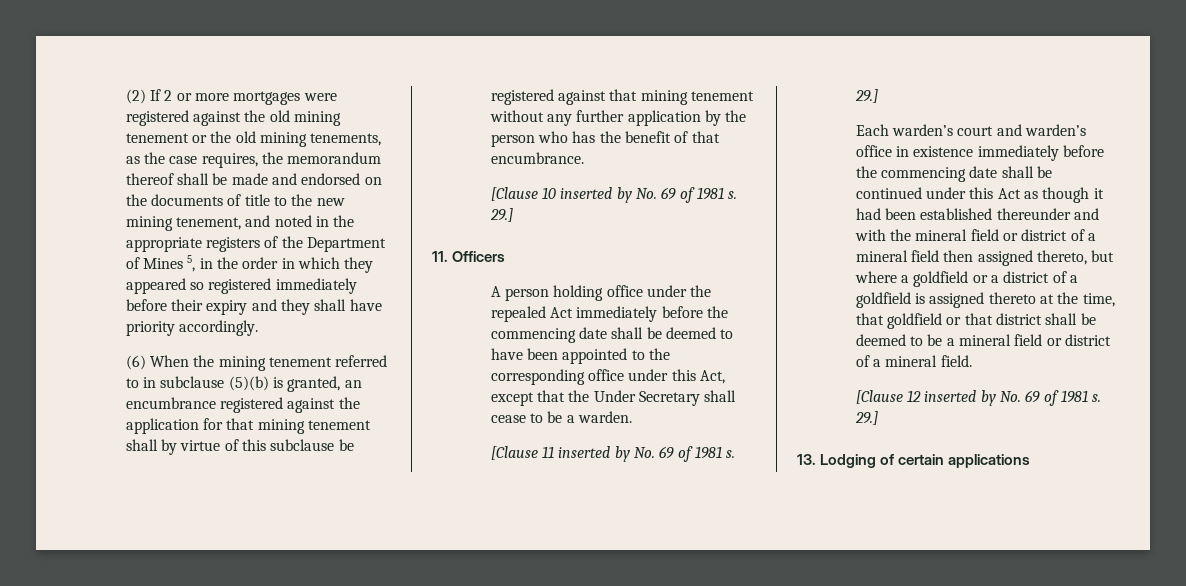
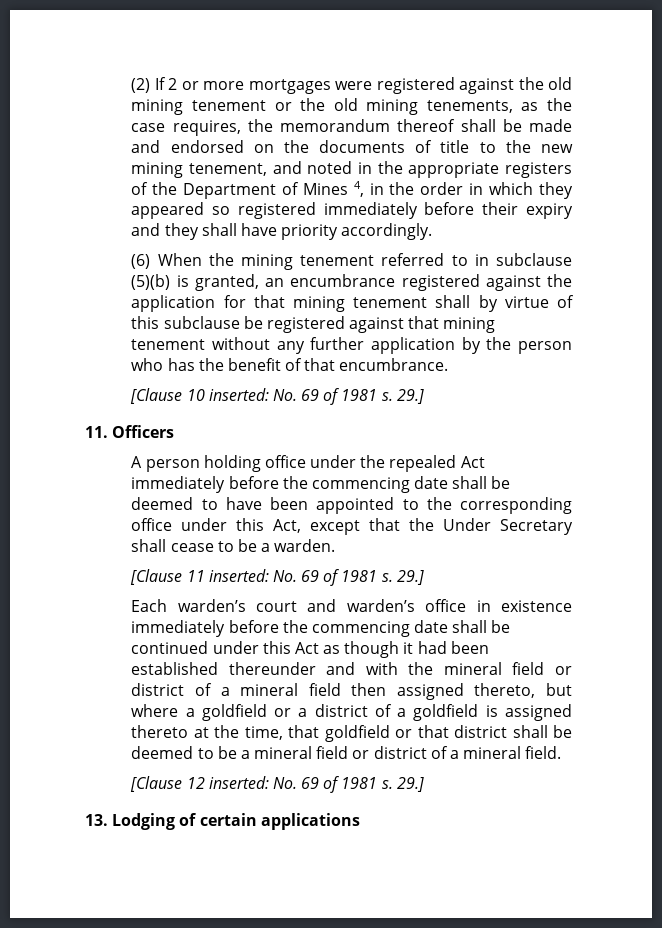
[187,255,196,272] 5, -> [353,181,364,197] 4,
[560,187,632,203] inserted by -> [208,388,269,401] inserted:
[558,446,630,462] inserted by -> [208,569,269,582] inserted:
[924,390,996,406] inserted by -> [208,776,269,789] inserted:

